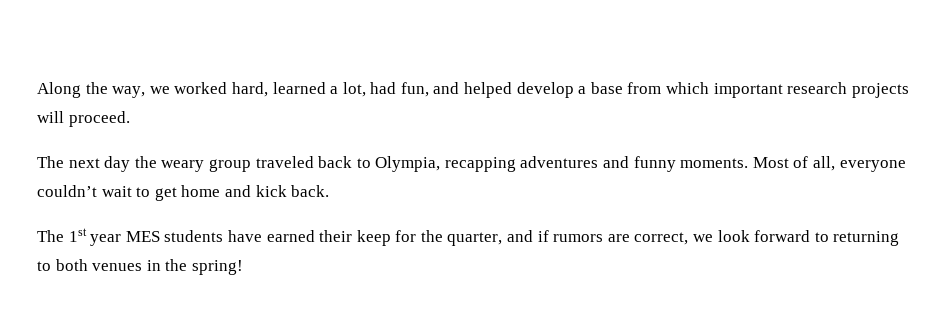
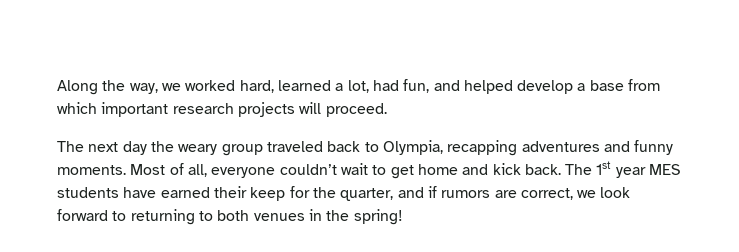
(330, 191) // -> (561, 169) none

